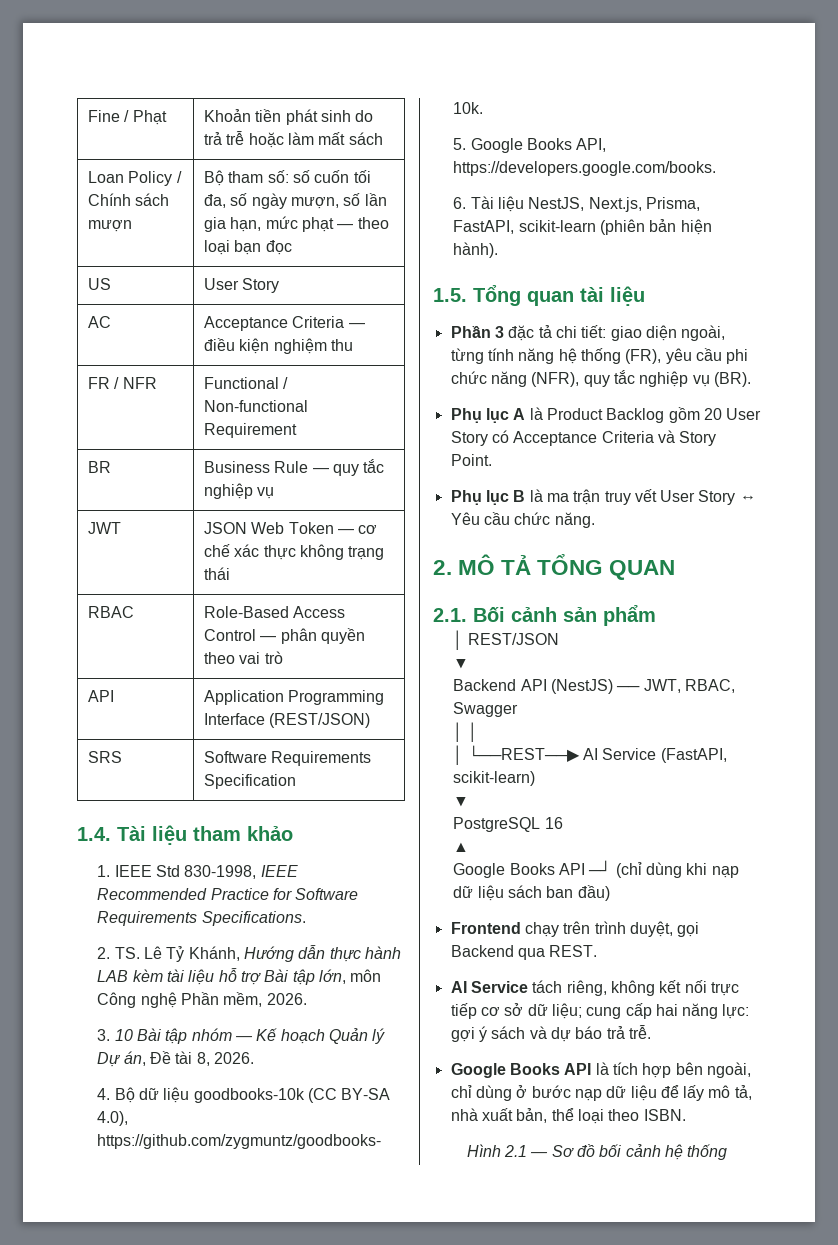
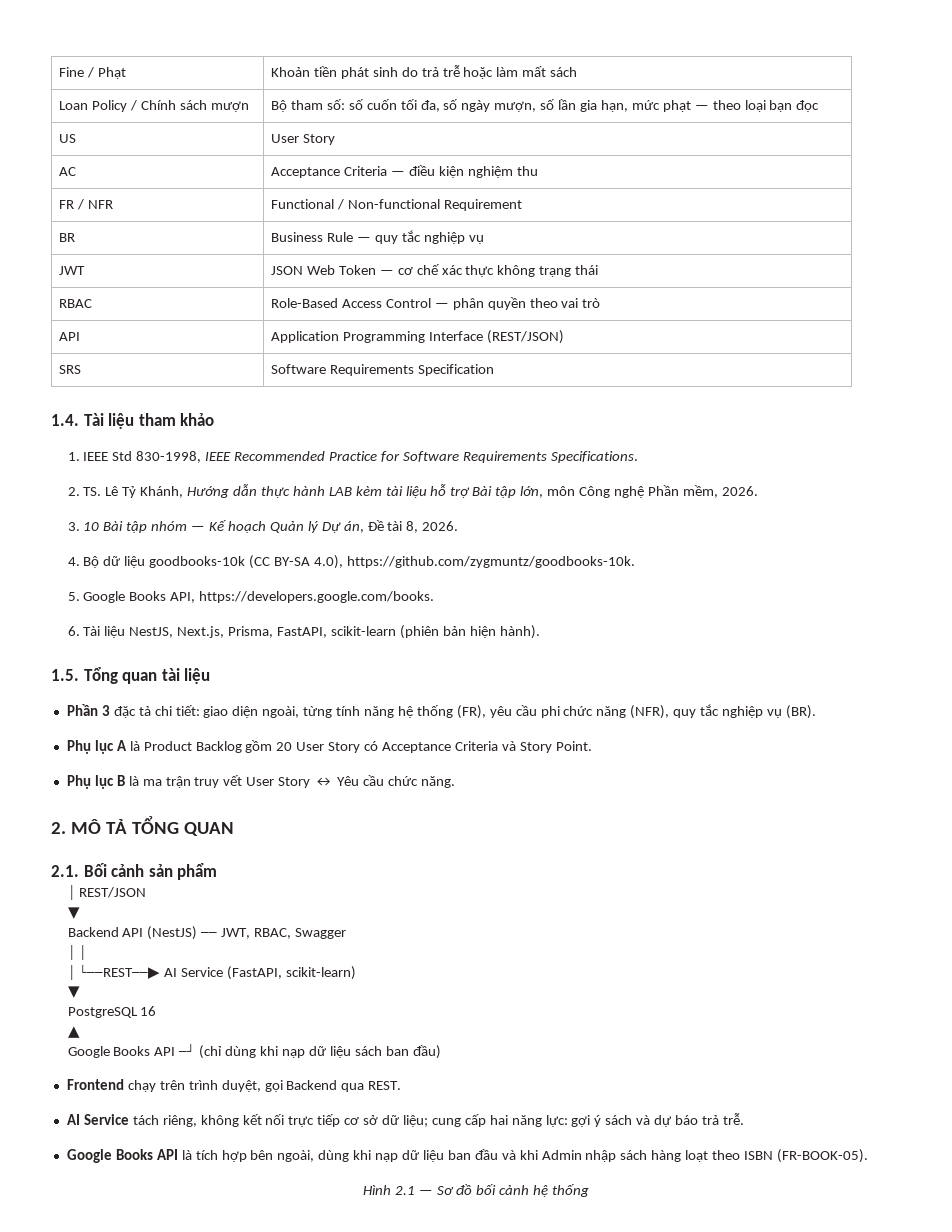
[450,1085,752,1101] [450,1108,686,1124] chỉ dùng ở bước nạp dữ liệu để lấy mô tả, nhà xuất bản, thể loại theo ISBN. -> [318,1149,868,1163] dùng khi nạp dữ liệu ban đầu và khi Admin nhập sách hàng loạt theo ISBN (FR-BOOK-05).

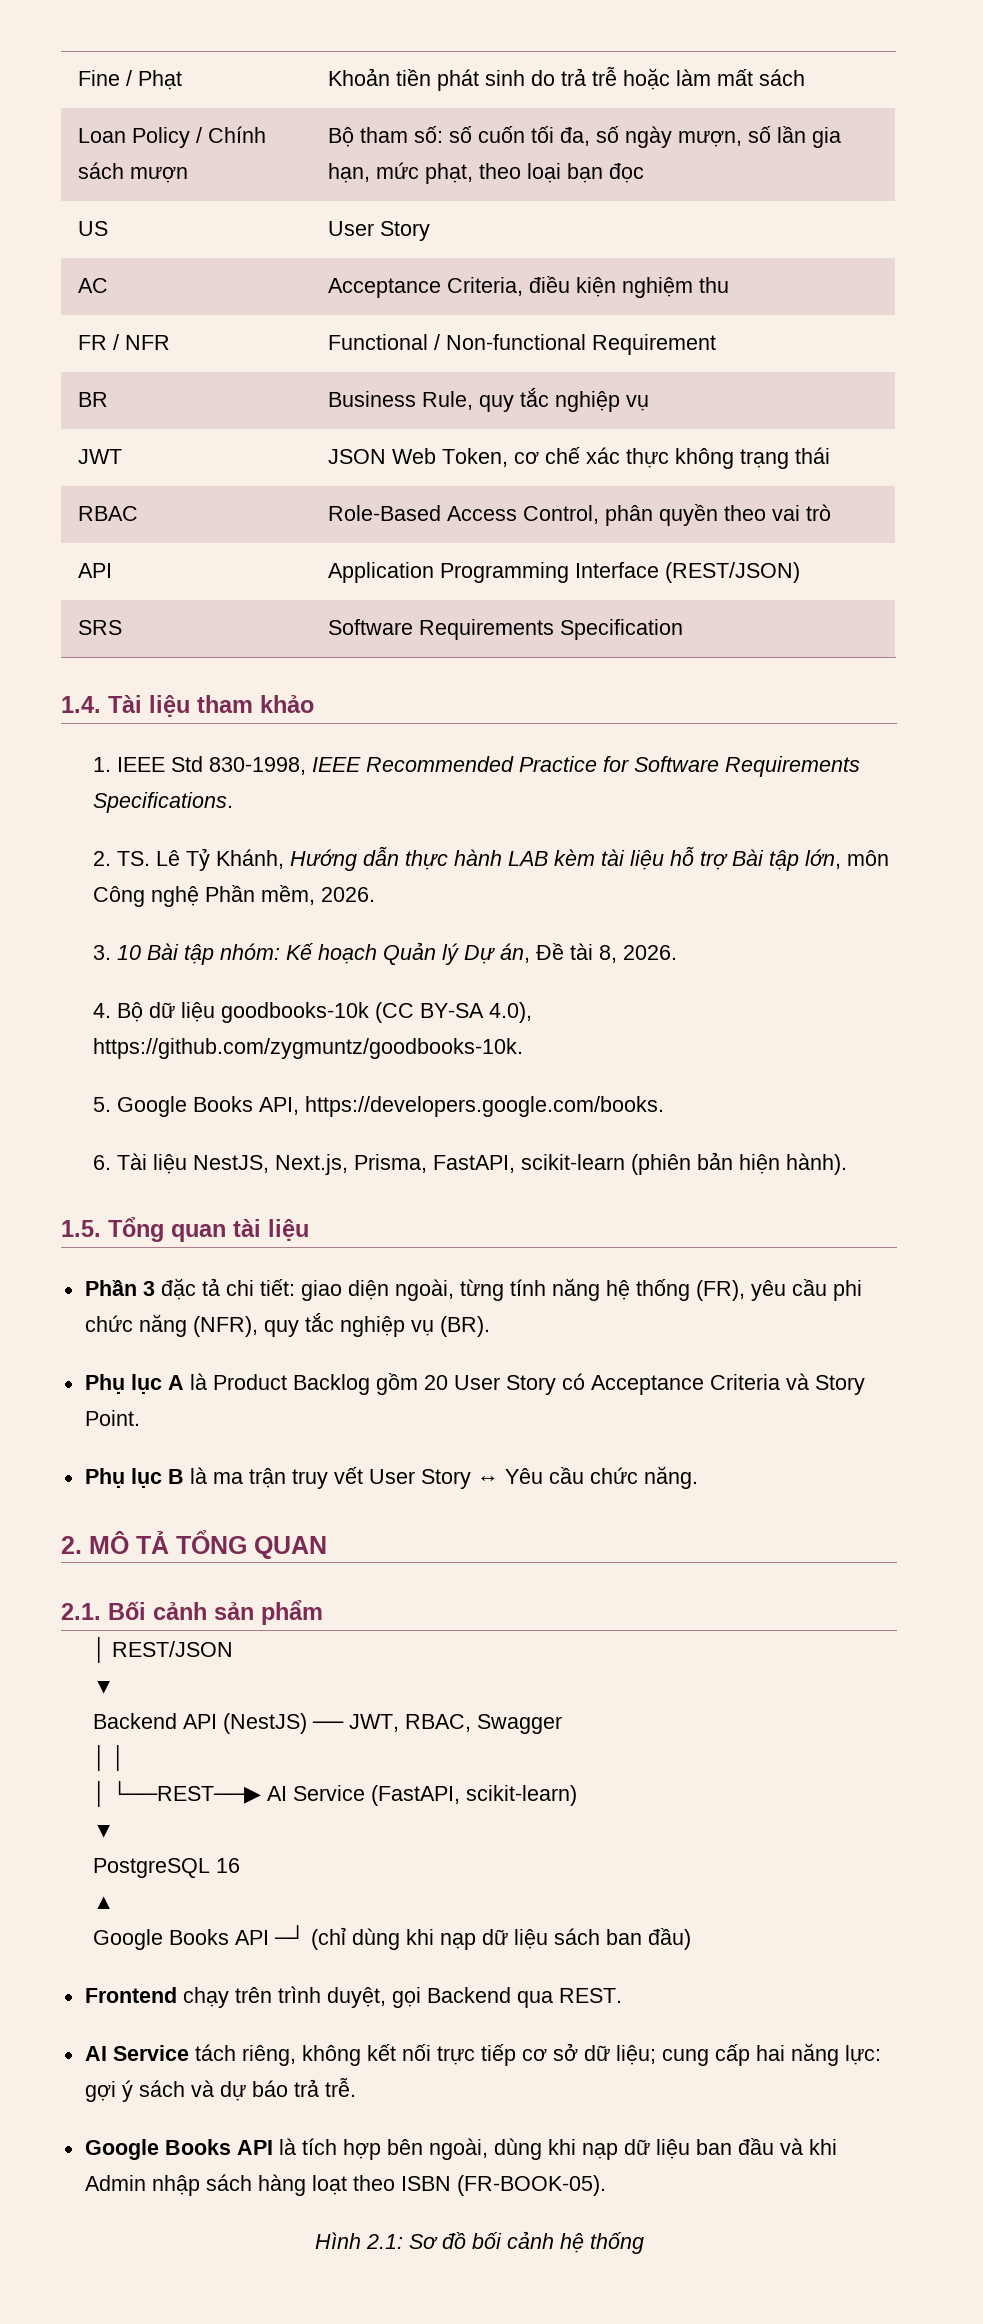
[662,100,709,112] phạt — -> [424,163,473,184] phạt,
[343,166,405,176] Criteria — -> [446,277,523,296] Criteria,
[326,232,371,242] Rule — -> [421,391,473,410] Rule,
[338,265,394,275] Token — -> [441,448,508,467] Token,
[385,298,449,308] Control — -> [522,505,599,524] Control,
[151,521,206,531] nhóm — -> [220,943,281,960] nhóm:
[395,1186,434,1195] 2.1 — -> [365,2234,403,2249] 2.1:

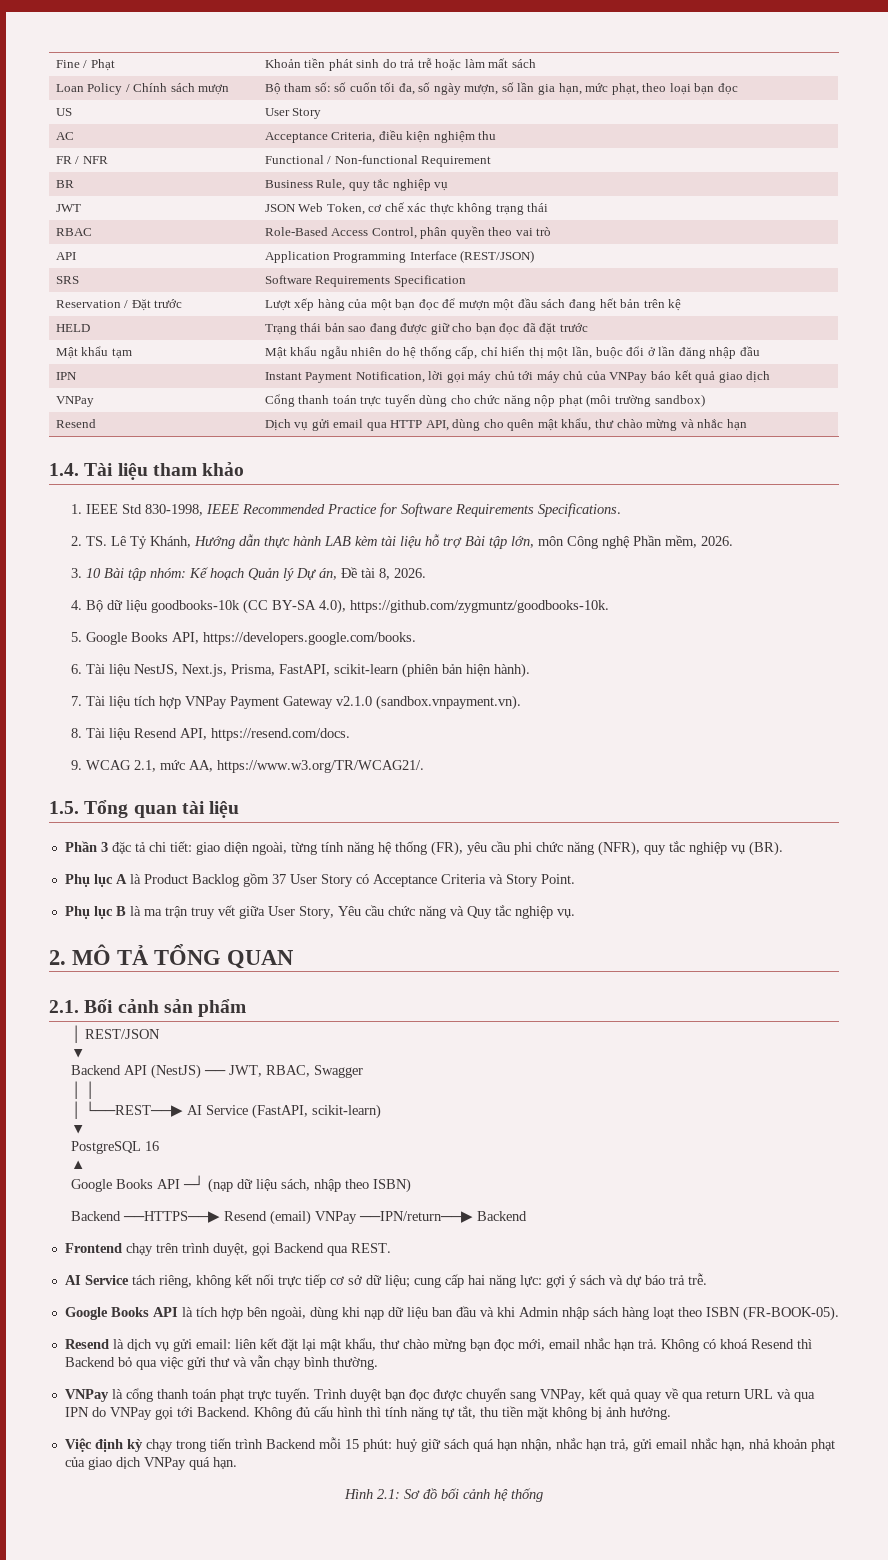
(683, 629) none -> [55,299,183,311] [264,298,682,311] [55,324,90,332] [264,323,588,335] [55,346,132,359] [264,346,760,359] [55,372,77,380] [264,370,771,383] [55,396,94,407] [264,394,705,407] [55,419,96,428] [264,418,747,431] // Reservation / Đặt trước | Lượt xếp hàng của một bạn đọc để mượn một đầu sách đang hết bản trên kệ // HELD | Trạng thái bản sao đang được giữ cho bạn đọc đã đặt trước // Mật khẩu tạm | Mật khẩu ngẫu nhiên do hệ thống cấp, chỉ hiển thị một lần, buộc đổi ở lần đăng nhập đầu // IPN | Instant Payment Notification, lời gọi máy chủ tới máy chủ của VNPay báo kết quả giao dịch // VNPay | Cổng thanh toán trực tuyến dùng cho chức năng nộp phạt (môi trường sandbox) // Resend | Dịch vụ gửi email qua HTTP API, dùng cho quên mật khẩu, thư chào mừng và nhắc hạn
(848, 1164) none -> [70,695,521,710] [70,728,350,741] [70,760,424,773] // 7. Tài liệu tích hợp VNPay Payment Gateway v2.1.0 (sandbox.vnpayment.vn). // 8. Tài liệu Resend API, https://resend.com/docs. // 9. WCAG 2.1, mức AA, https://www.w3.org/TR/WCAG21/.
[423,1375,448,1390] 20 -> [271,874,286,884] 37
[368,1466,698,1489] User Story ↔ Yêu cầu chức năng. -> [238,905,575,919] giữa User Story, Yêu cầu chức năng và Quy tắc nghiệp vụ.
[311,1927,692,1950] (chỉ dùng khi nạp dữ liệu sách ban đầu) -> [207,1178,411,1193] [70,1210,527,1225] (nạp dữ liệu sách, nhập theo ISBN) // Backend ──HTTPS──▶ Resend (email) VNPay ──IPN/return──▶ Backend
(606, 2185) none -> [64,1338,812,1352] [64,1355,378,1370] [64,1388,815,1402] [64,1406,671,1420] [64,1437,835,1452] [64,1457,237,1470] // Resend là dịch vụ gửi email: liên kết đặt lại mật khẩu, thư chào mừng bạn đọc mới, email nhắc hạn trả. Không có khoá Resend thì Backend bỏ qua việc gửi thư và vẫn chạy bình thường. // VNPay là cổng thanh toán phạt trực tuyến. Trình duyệt bạn đọc được chuyển sang VNPay, kết quả quay về qua return URL và qua IPN do VNPay gọi tới Backend. Không đủ cấu hình thì tính năng tự tắt, thu tiền mặt không bị ảnh hưởng. // Việc định kỳ chạy trong tiến trình Backend mỗi 15 phút: huỷ giữ sách quá hạn nhận, nhắc hạn trả, gửi email nhắc hạn, nhả khoản phạt của giao dịch VNPay quá hạn.

